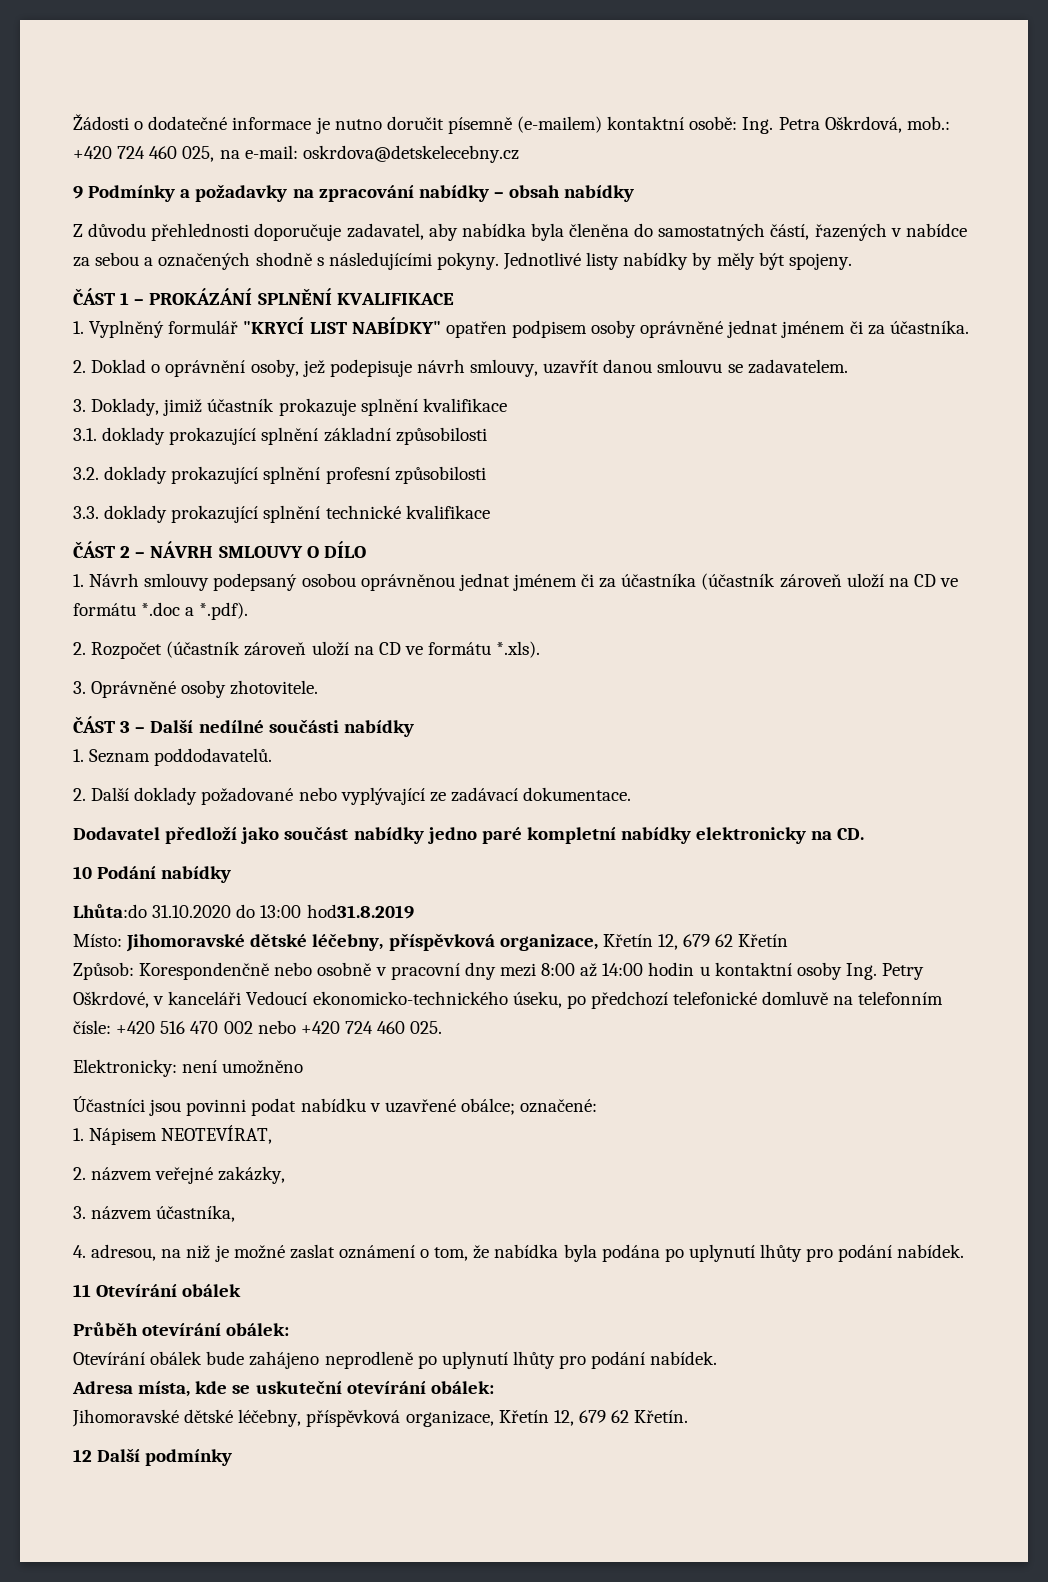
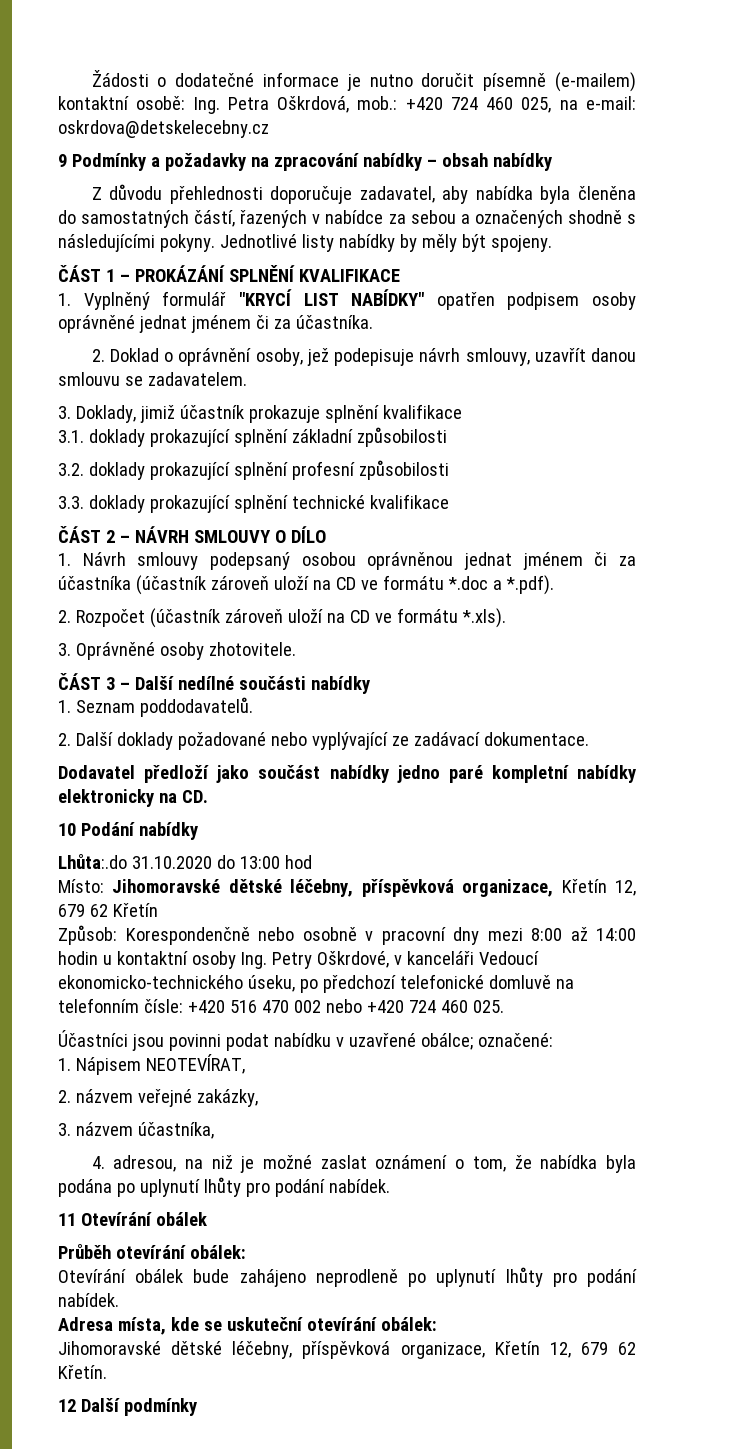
[73,904,147,918] Lhůta:do -> [58,854,127,869] Lhůta:.do
[306,904,414,919] hod31.8.2019 -> [284,855,312,869] hod
[73,1059,304,1077] // Elektronicky: není umožněno -> (504, 1006) none

